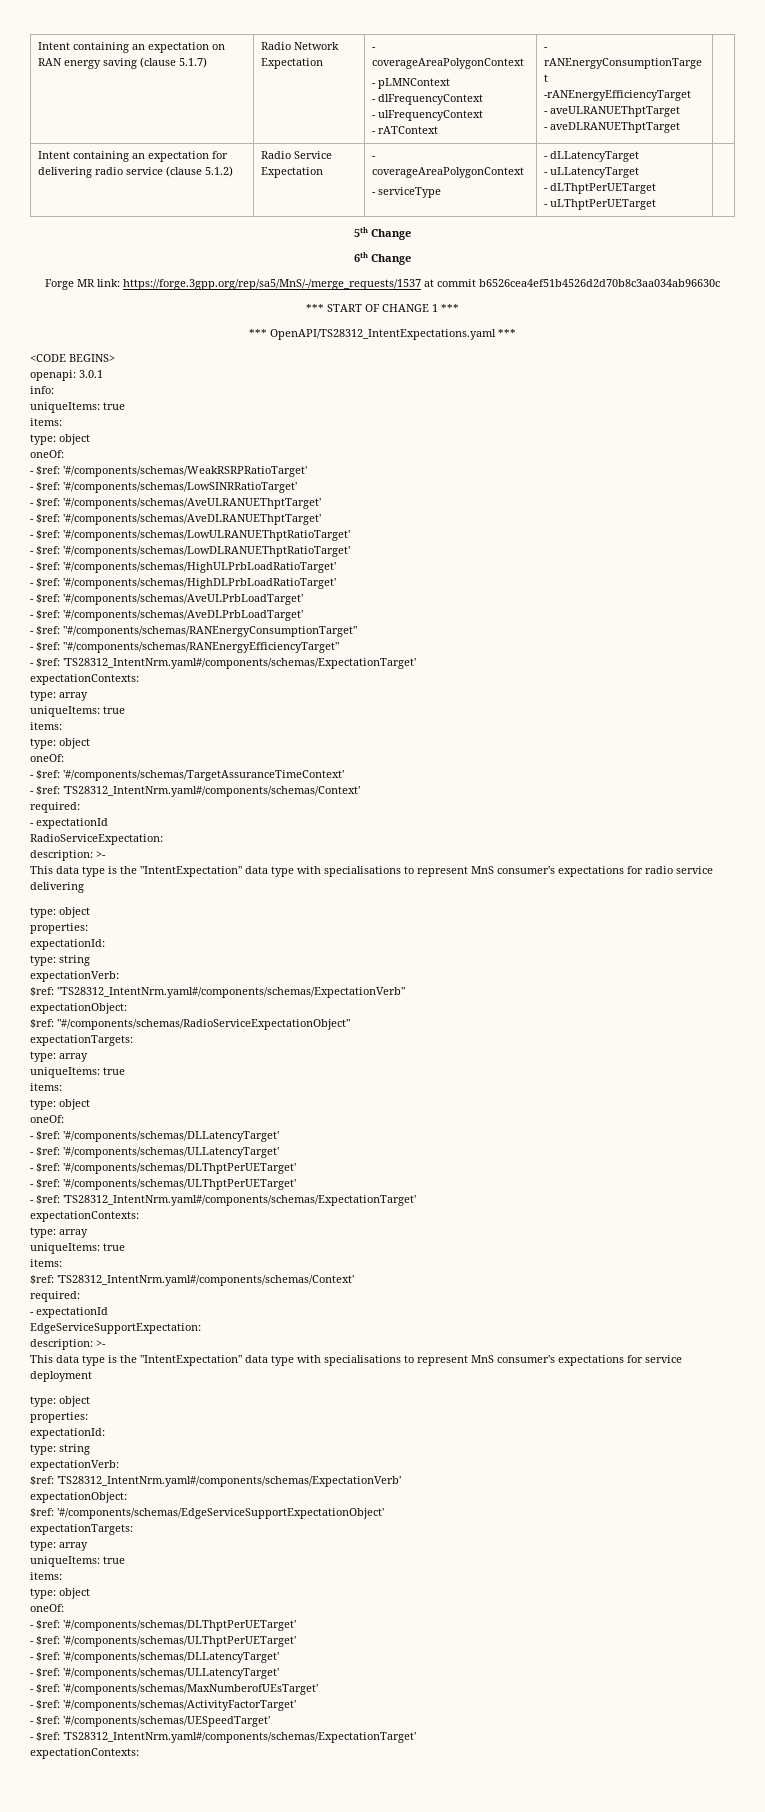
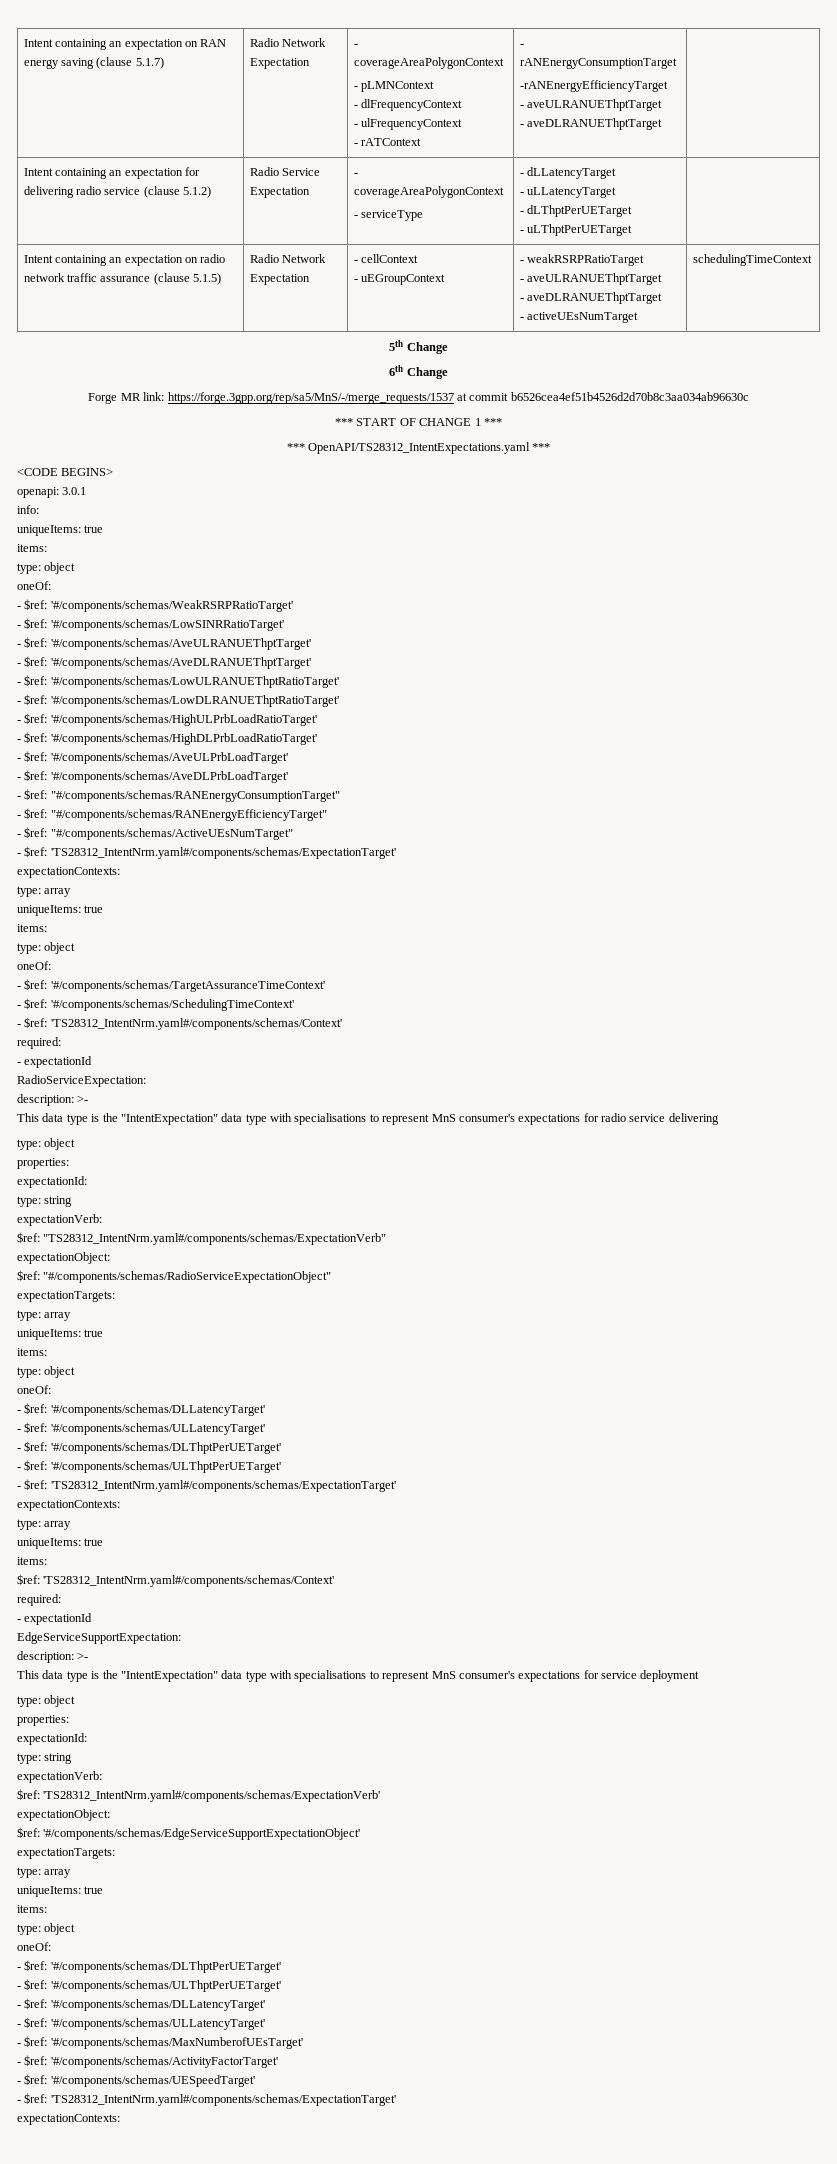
(656, 204) none -> [23,254,226,266] [23,273,222,285] [249,254,326,263] [249,274,310,285] [353,254,418,263] [353,274,445,285] [519,254,644,266] [519,273,662,285] [519,292,662,304] [519,312,638,323] [692,254,812,266] // Intent containing an expectation on radio network traffic assurance (clause 5.1.5) | Radio Network Expectation | - cellContext // - uEGroupContext | - weakRSRPRatioTarget // - aveULRANUEThptTarget // - aveDLRANUEThptTarget // - activeUEsNumTarget | schedulingTimeContext
(339, 647) none -> [17,827,293,840] // - $ref: "#/components/schemas/ActiveUEsNumTarget"
(344, 775) none -> [17,998,294,1011] // - $ref: '#/components/schemas/SchedulingTimeContext'

